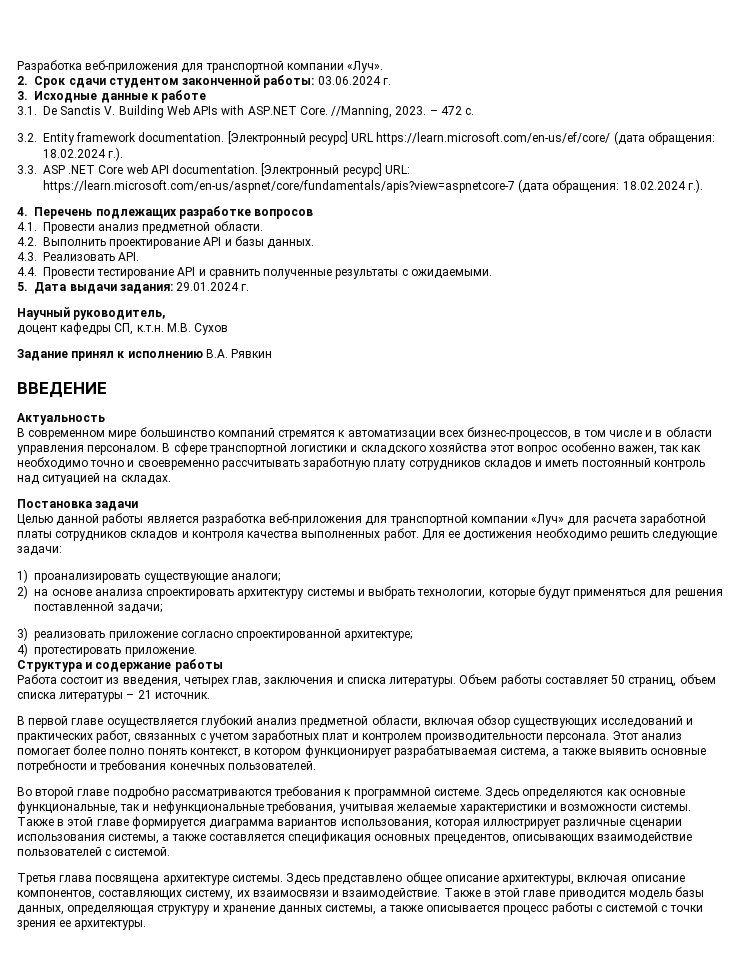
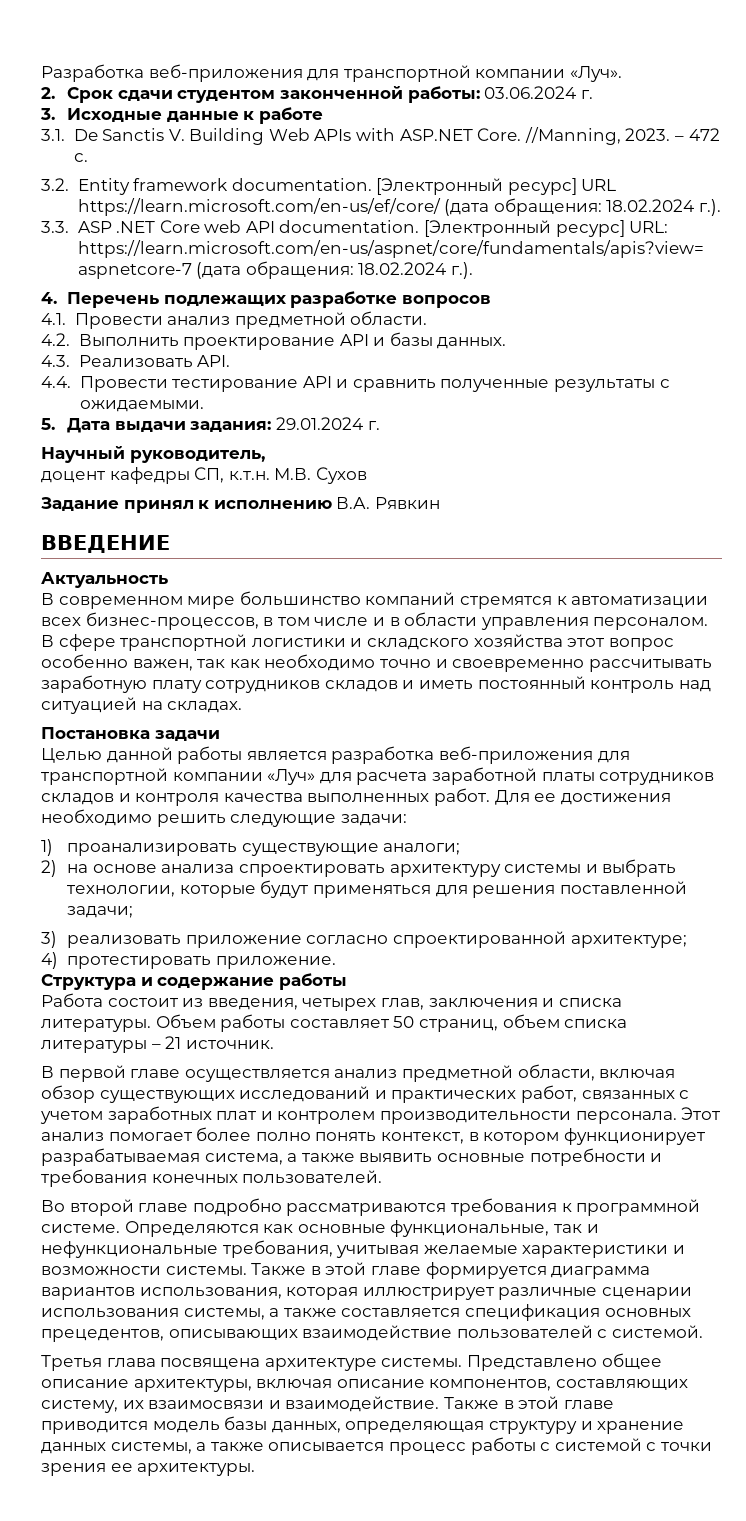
[200,715,253,728] глубокий -> (330, 1075) none
[485,787,604,799] Здесь определяются -> [124,1221,259,1237] Определяются
[286,873,403,885] Здесь представлено -> [466,1355,597,1371] Представлено

